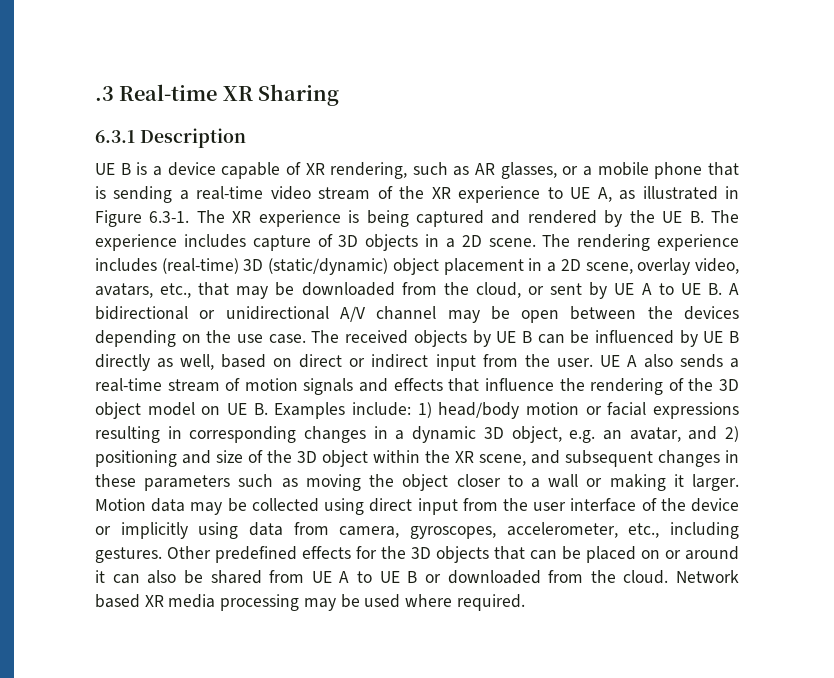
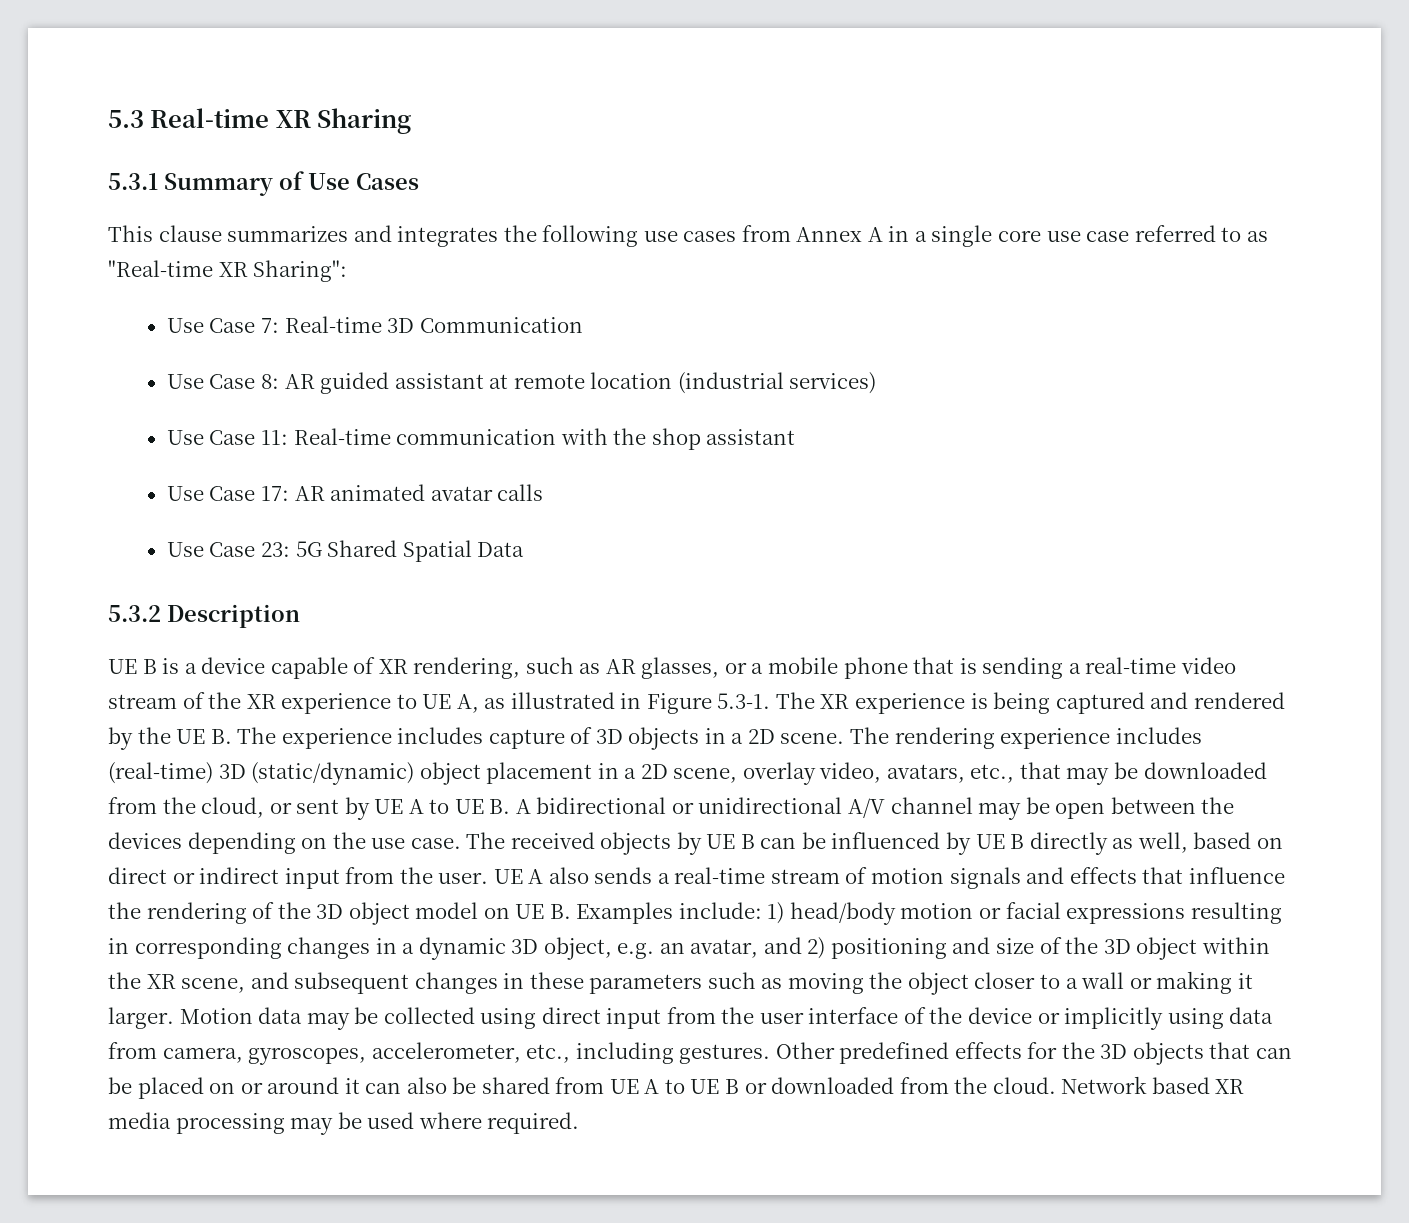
[95,86,114,101] .3 -> [108,110,144,128] 5.3
[95,130,135,143] 6.3.1 -> [108,171,419,196] [108,225,1268,247] [108,260,348,282] [166,316,583,333] [166,372,877,394] [166,428,796,450] [166,484,544,501] [166,540,525,562] [108,605,161,622] 5.3.1 Summary of Use Cases // This clause summarizes and integrates the following use cases from Annex A in a single core use case referred to as "Real-time XR Sharing": // Use Case 7: Real-time 3D Communication // Use Case 8: AR guided assistant at remote location (industrial services) // Use Case 11: Real-time communication with the shop assistant // Use Case 17: AR animated avatar calls // Use Case 23: 5G Shared Spatial Data // 5.3.2
[149,211,190,223] 6.3-1. -> [717,693,771,709] 5.3-1.

